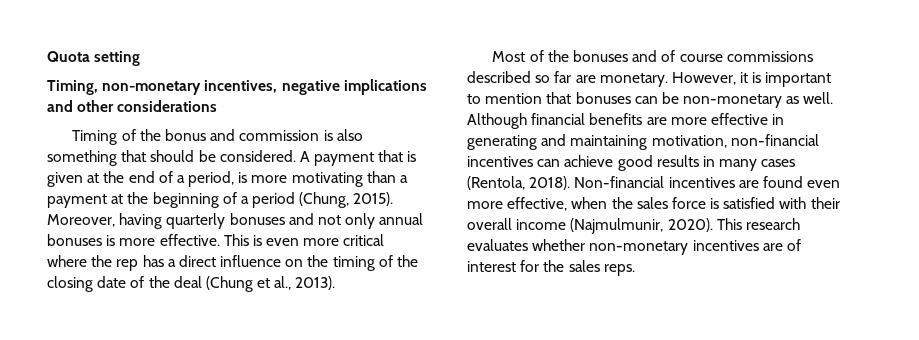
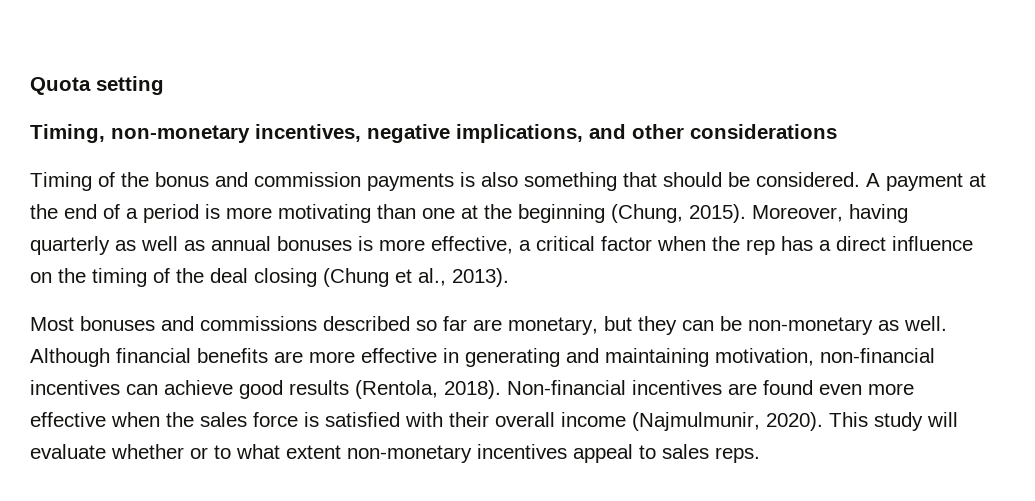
[343,79,427,95] implications -> [456,124,583,143] implications,
(320, 135) none -> [367,173,454,191] payments
[378,150,417,162] [47,172,83,187] that is given -> (963, 182) none
[188,171,235,187] period, -> [143,204,199,223] period
[400,175,409,183] [47,194,107,208] a payment -> [422,208,455,219] one
[222,192,296,208] of a period -> (605, 213) none
[229,213,424,229] [47,234,385,246] [47,255,87,267] bonuses and not only annual bonuses is more effective. This is even more critical where -> [115,236,706,254] as well as annual bonuses is more effective, a critical factor when
[47,276,202,292] closing date of the deal -> [210,268,317,287] deal closing
[529,50,723,62] of the bonuses and of course -> [80,316,194,331] bonuses and
[599,72,832,87] [467,92,631,104] monetary. However, it is important to mention that bonuses -> [508,316,677,335] monetary, but they
[702,156,796,171] in many cases -> (349, 387) none
[507,197,568,211] effective, -> [30,412,106,427] effective
[745,218,800,230] [467,239,801,255] [467,260,565,272] research evaluates whether non-monetary incentives are of interest for the -> [874,412,958,431] [30,444,656,463] study will evaluate whether or to what extent non-monetary incentives appeal to

